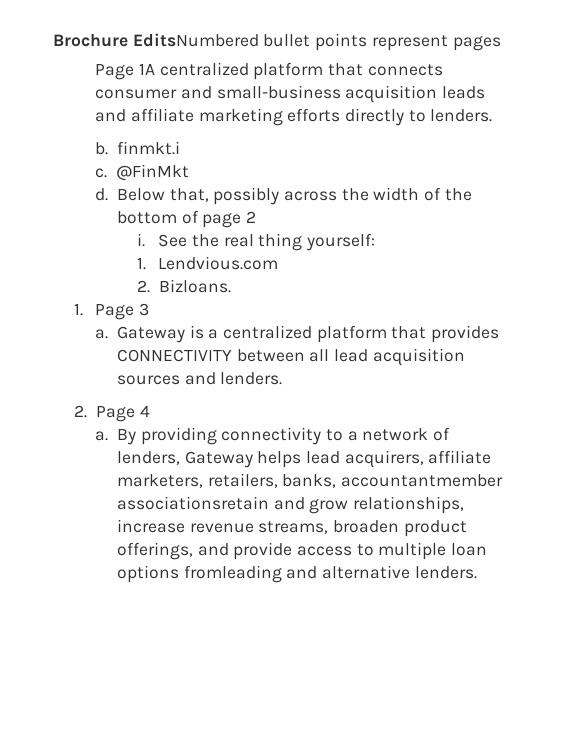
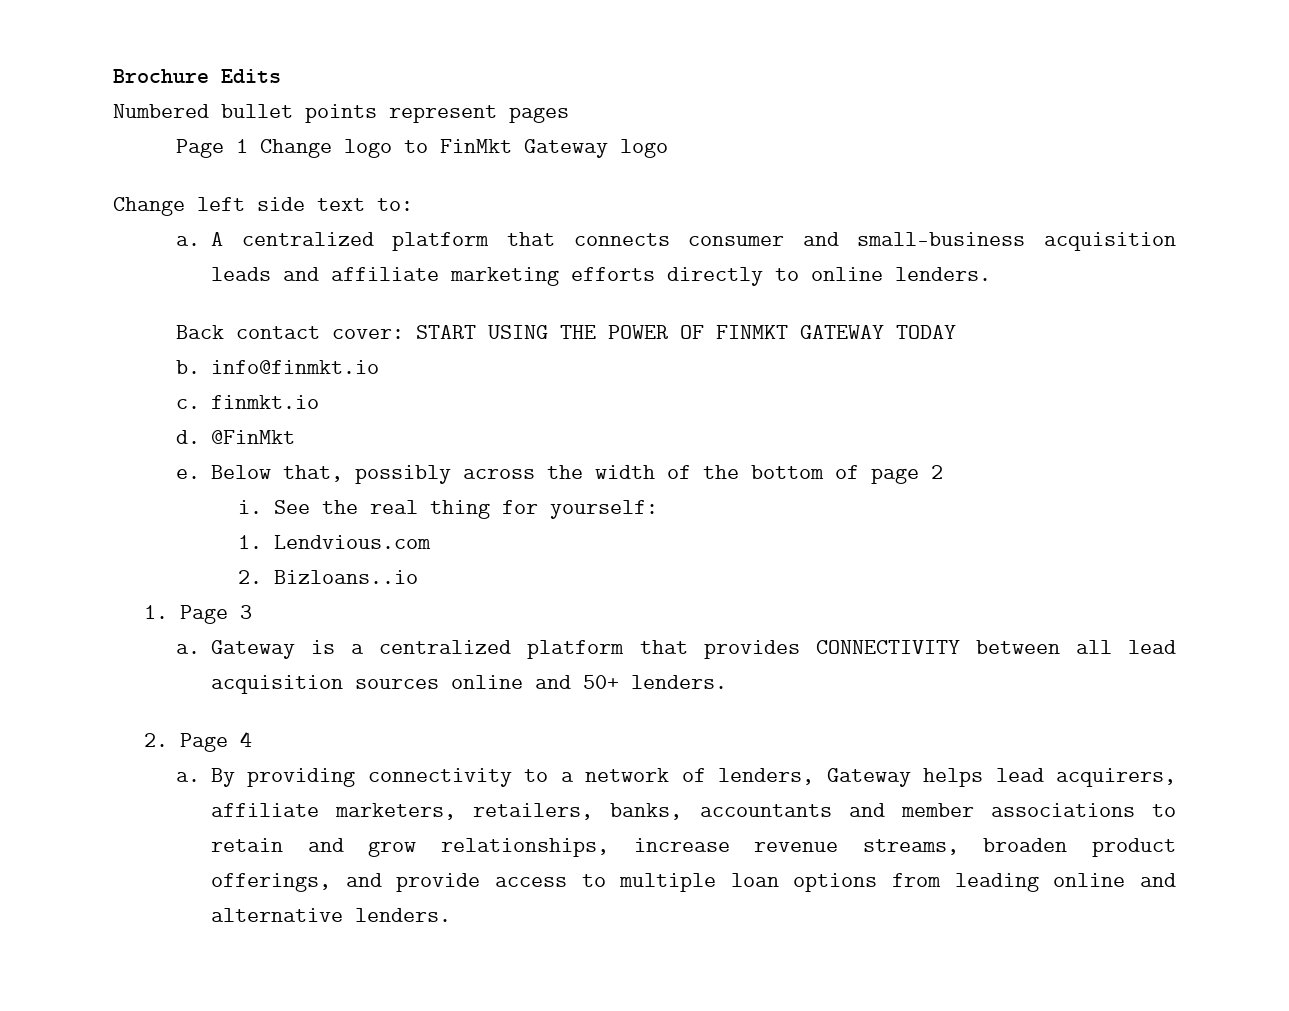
[132,33,259,47] EditsNumbered -> [221,69,281,83] [113,104,209,118] Edits // Numbered
[138,63,155,75] 1A -> [235,139,668,158] [113,197,413,216] [175,232,223,246] 1 Change logo to FinMkt Gateway logo // Change left side text to: // a. A
[430,109,493,122] [95,141,180,155] [95,168,108,178] lenders. // b. finmkt.i // c. -> [810,267,991,281] [175,325,956,339] [175,360,379,374] [175,395,319,409] [175,430,200,444] online lenders. // Back contact cover: START USING THE POWER OF FINMKT GATEWAY TODAY // b. info@finmkt.io // c. finmkt.io // d.
[95,188,109,201] d. -> [175,469,200,479] e.
(303, 242) none -> [501,500,538,514] for
[158,279,231,293] Bizloans. -> [273,570,418,584] Bizloans..io
[184,372,216,385] and -> [450,675,619,689] online and 50+
[341,474,504,487] [116,496,269,510] accountantmember associationsretain -> [699,803,1176,817] [210,838,283,852] accountants and member associations to retain
[183,565,282,583] fromleading -> [892,873,1126,892] from leading online

